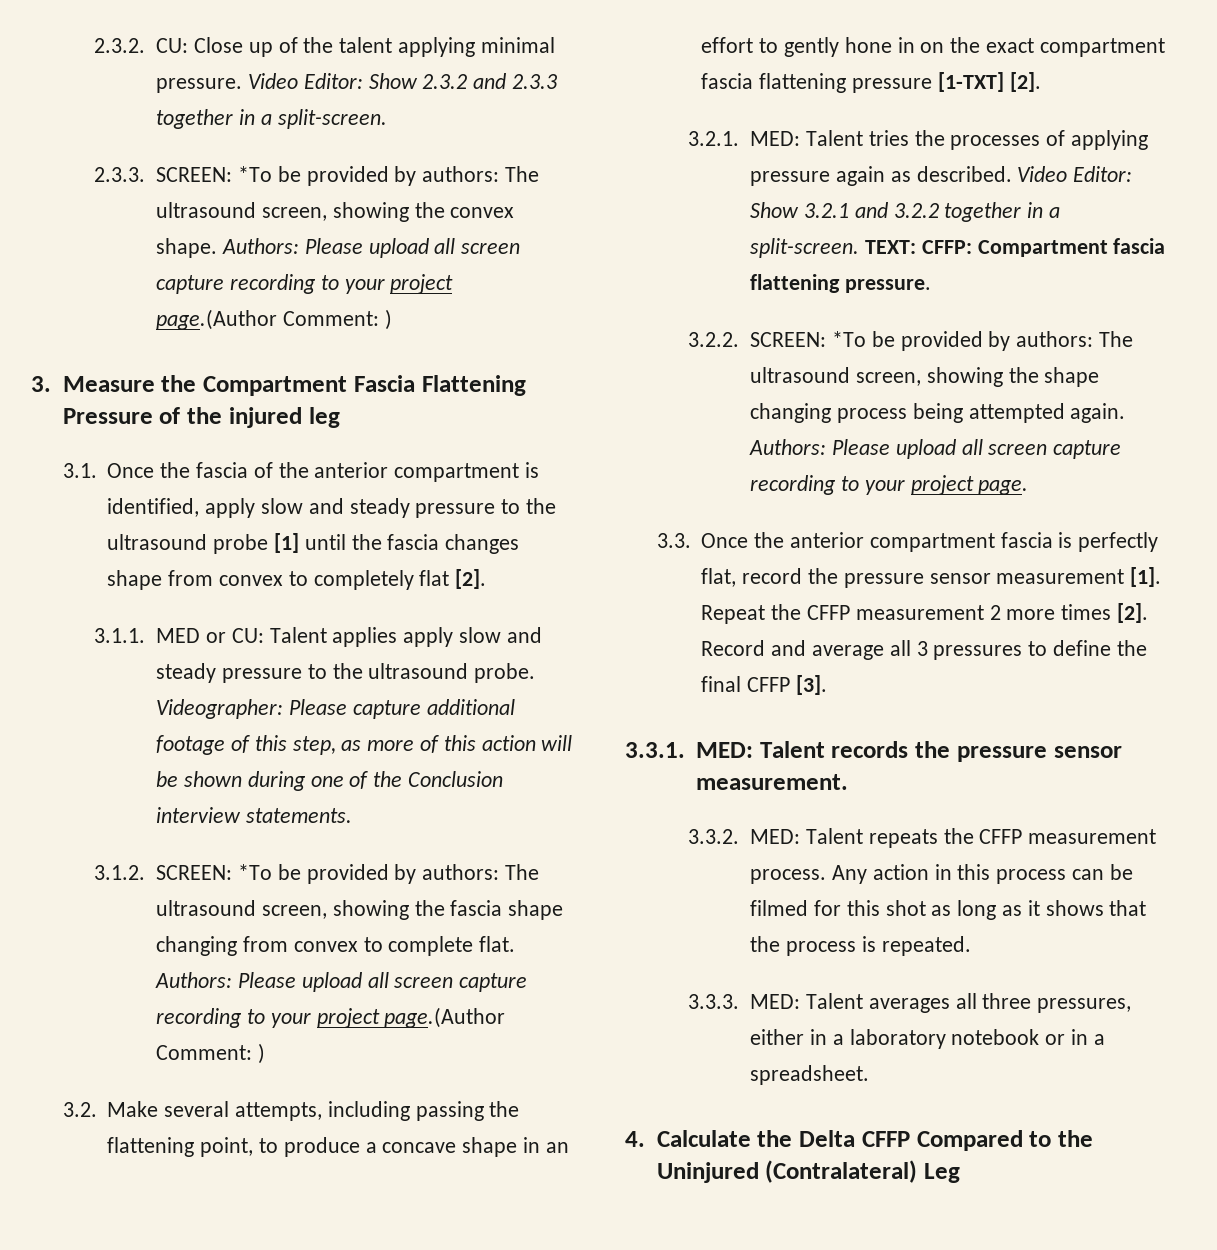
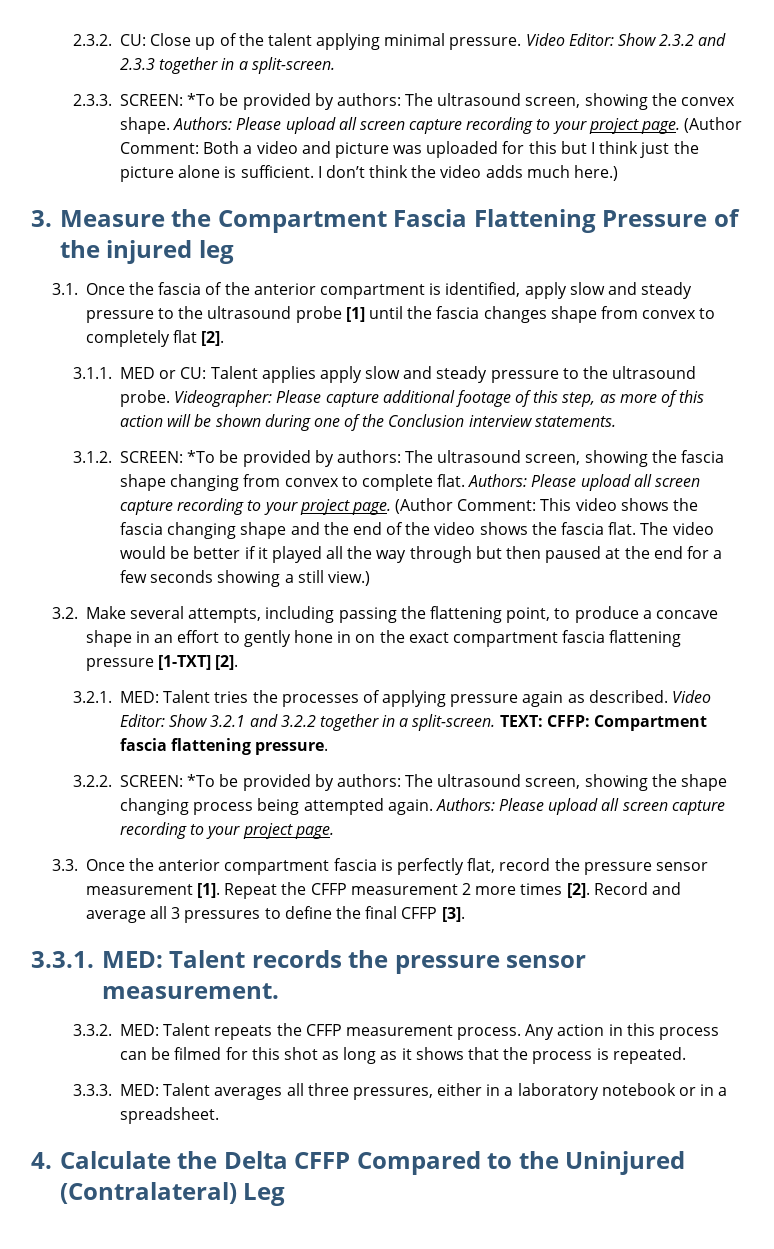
[156,309,392,330] page.(Author Comment: ) -> [641,117,743,134] [120,141,699,158] [120,165,619,182] page. (Author Comment: Both a video and picture was uploaded for this but I think just the picture alone is sufficient. I don’t think the video adds much here.)
[384,1007,506,1028] [156,1043,265,1064] page.(Author Comment: ) -> [351,498,699,515] [120,522,714,539] [120,546,723,563] [120,570,370,587] page. (Author Comment: This video shows the fascia changing shape and the end of the video shows the fascia flat. The video would be better if it played all the way through but then paused at the end for a few seconds showing a still view.)

